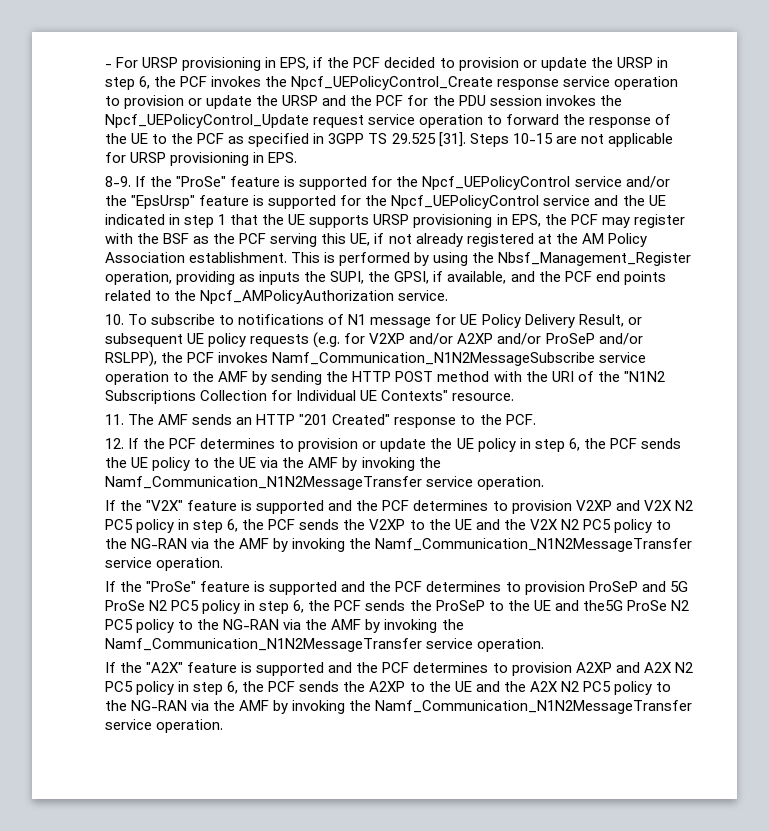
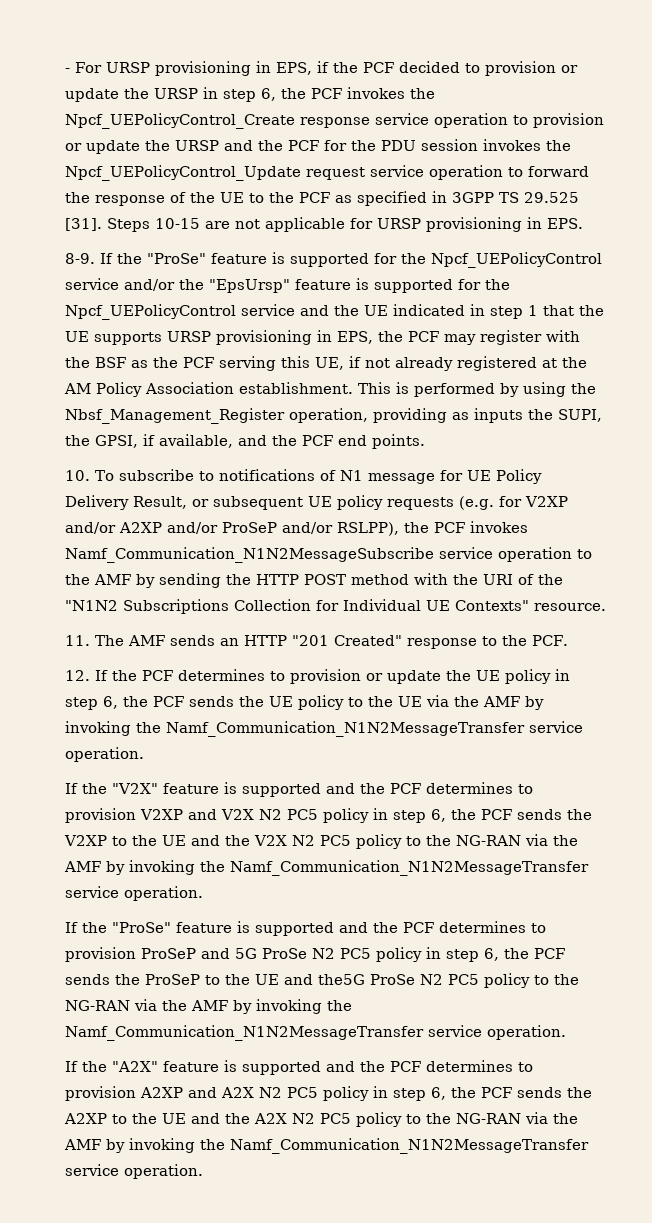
[623,271,666,285] [105,290,449,304] points related to the Npcf_AMPolicyAuthorization service. -> [372,434,426,449] points.

